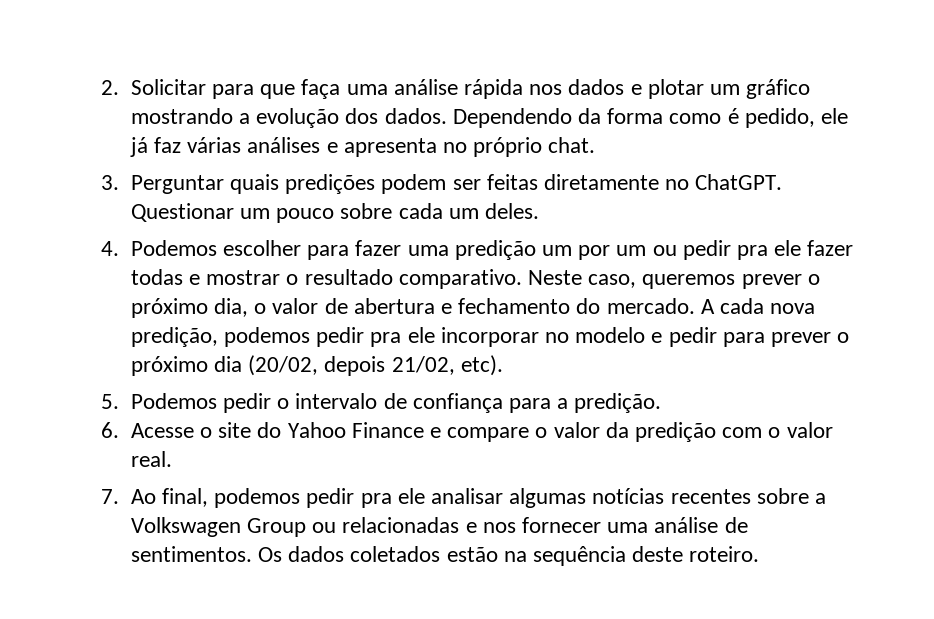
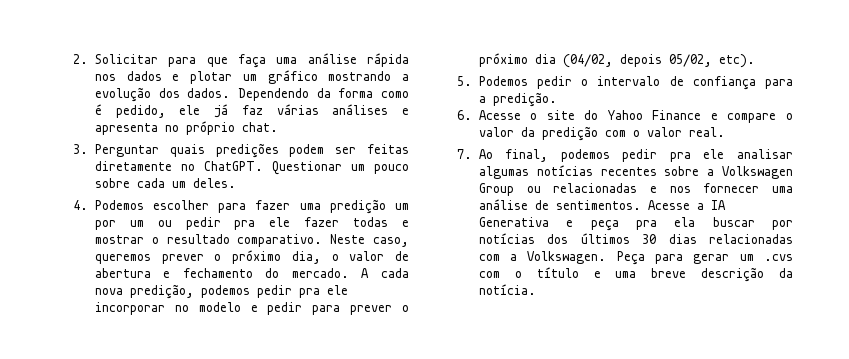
[248,355,455,376] (20/02, depois 21/02, -> [562,54,712,68] (04/02, depois 05/02,
[257,546,760,566] Os dados coletados estão na sequência deste roteiro. -> [647,200,726,210] [478,217,793,231] [478,233,793,244] [478,251,793,265] [478,267,793,282] [478,284,536,295] Acesse a IA Generativa e peça pra ela buscar por notícias dos últimos 30 dias relacionadas com a Volkswagen. Peça para gerar um .cvs com o título e uma breve descrição da notícia.

